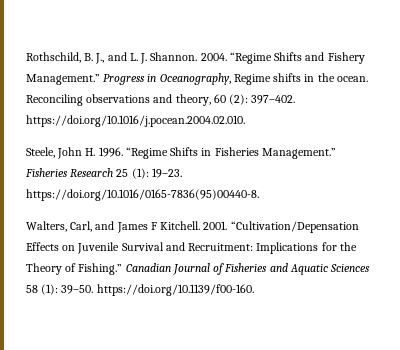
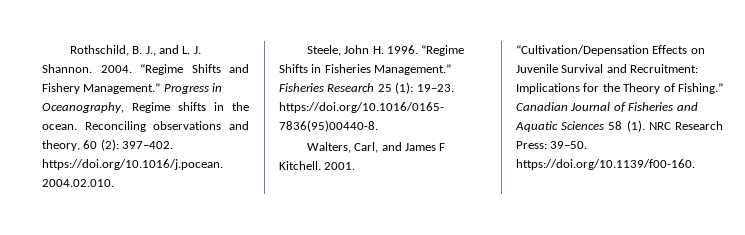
[41,284,59,295] (1): -> [626,120,723,132] [516,141,547,149] (1). NRC Research Press:

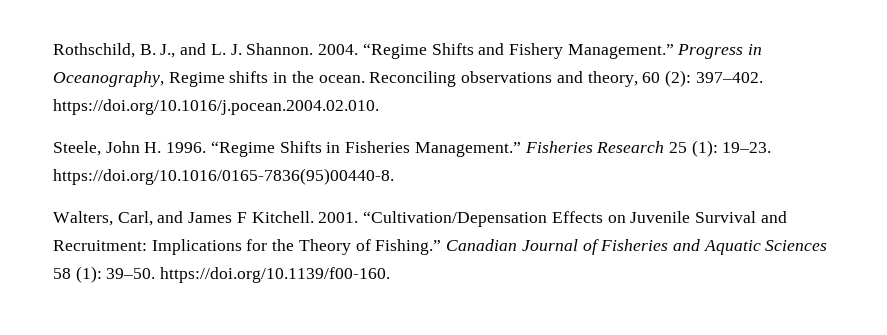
[626,120,723,132] [516,141,547,149] (1). NRC Research Press: -> [75,266,102,283] (1):

